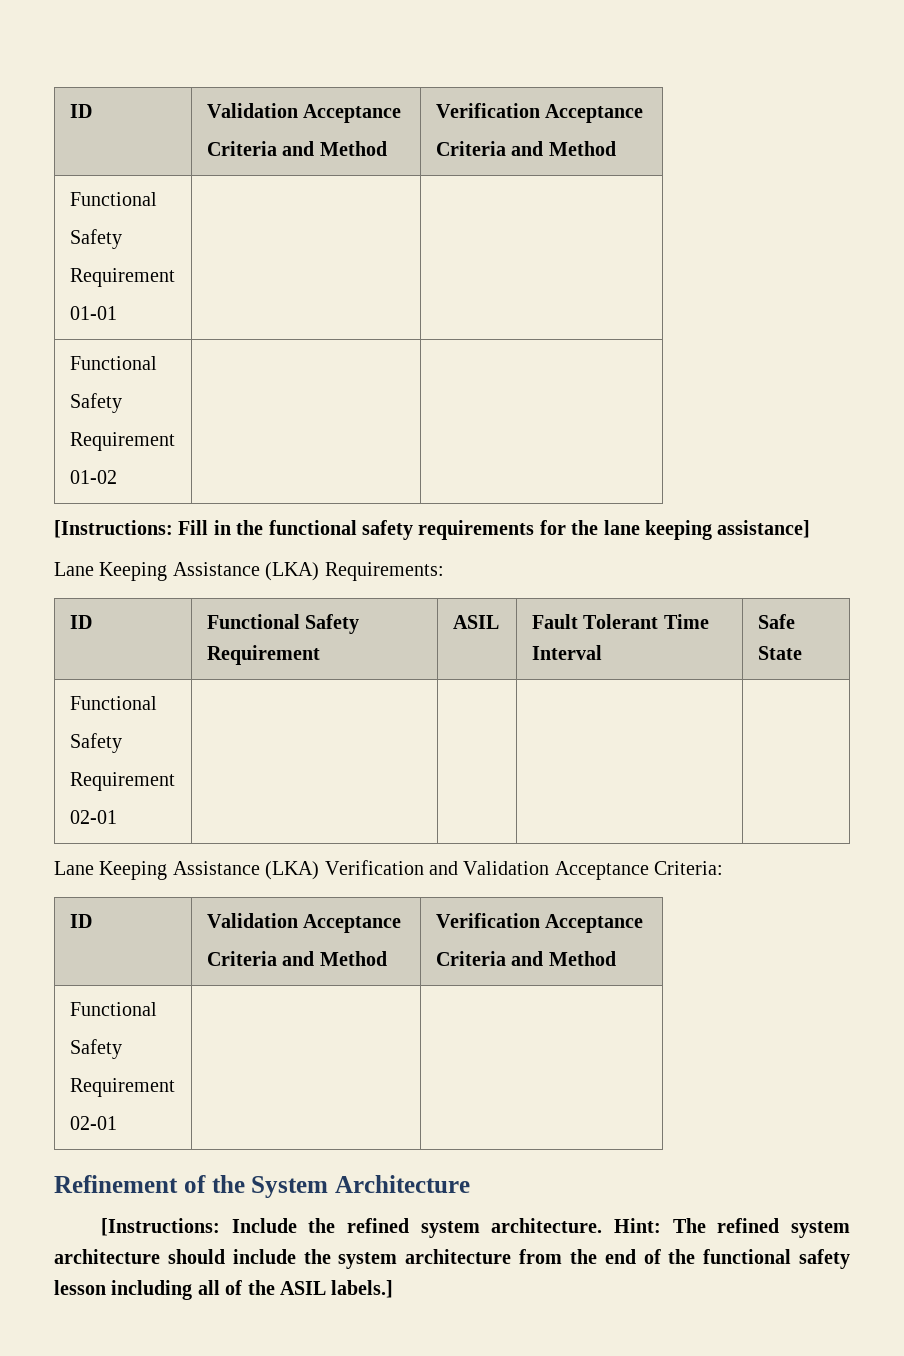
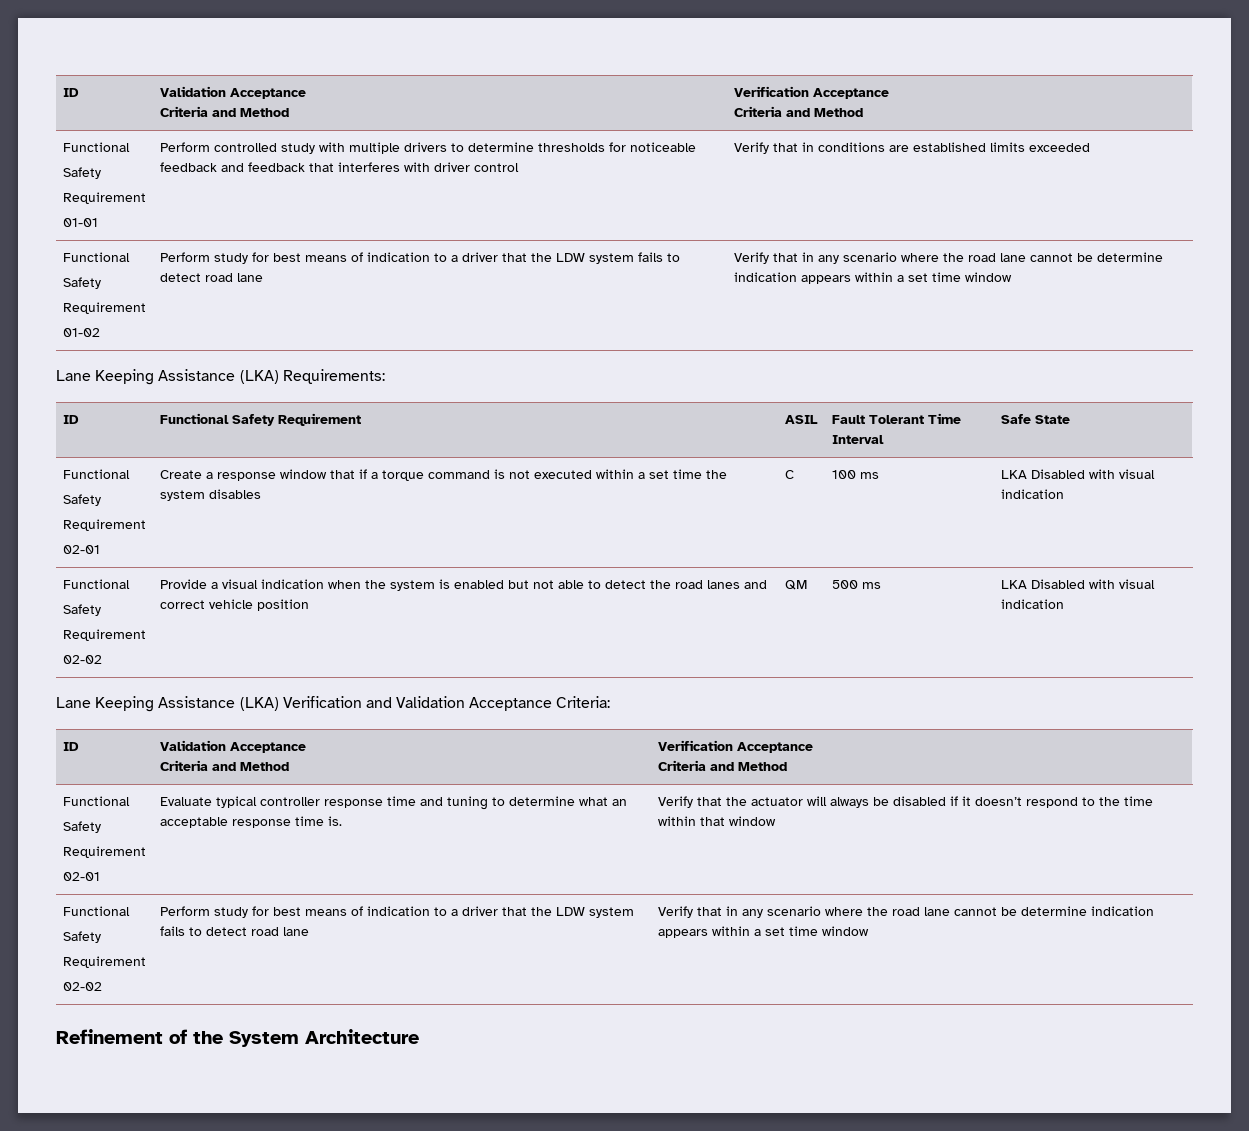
[69,356,157,370] [69,393,122,413] [69,432,175,451] [69,470,117,484] [54,520,811,540] | // Functional // Safety // Requirement // 01-02 | | // [Instructions: Fill in the functional safety requirements for the lane keeping assistance] -> [159,142,696,154] [159,162,519,172] [733,142,1090,154] [62,252,130,262] [62,277,101,289] [62,302,146,314] [62,328,100,337] [159,252,680,264] [159,273,263,282] [733,252,1163,264] [733,272,1012,284] Perform controlled study with multiple drivers to determine thresholds for noticeable feedback and feedback that interferes with driver control | Verify that in conditions are established limits exceeded // Functional // Safety // Requirement // 01-02 | Perform study for best means of indication to a driver that the LDW system fails to detect road lane | Verify that in any scenario where the road lane cannot be determine indication appears within a set time window
(117, 817) | | | -> [159,469,727,481] [159,489,261,501] [784,470,794,479] [831,470,879,479] [1000,469,1155,479] [1000,489,1064,499] [62,579,130,589] [62,604,101,616] [62,629,146,641] [62,655,102,664] [159,579,767,591] [159,599,309,611] [784,580,807,590] [831,580,881,589] [1000,579,1155,589] [1000,599,1064,609] Create a response window that if a torque command is not executed within a set time the system disables | C | 100 ms | LKA Disabled with visual indication // Functional // Safety // Requirement // 02-02 | Provide a visual indication when the system is enabled but not able to detect the road lanes and correct vehicle position | QM | 500 ms | LKA Disabled with visual indication
(117, 1123) | -> [159,796,627,810] [159,816,342,828] [657,796,1153,808] [657,816,776,826] [62,906,130,916] [62,931,101,943] [62,956,146,968] [62,982,102,991] [159,906,634,918] [159,926,309,936] [657,906,1154,918] [657,926,869,938] Evaluate typical controller response time and tuning to determine what an acceptable response time is. | Verify that the actuator will always be disabled if it doesn’t respond to the time within that window // Functional // Safety // Requirement // 02-02 | Perform study for best means of indication to a driver that the LDW system fails to detect road lane | Verify that in any scenario where the road lane cannot be determine indication appears within a set time window
[101,1218,850,1238] [54,1249,851,1269] [54,1280,394,1300] // [Instructions: Include the refined system architecture. Hint: The refined system architecture should include the system architecture from the end of the functional safety lesson including all of the ASIL labels.] -> (419, 1036) none

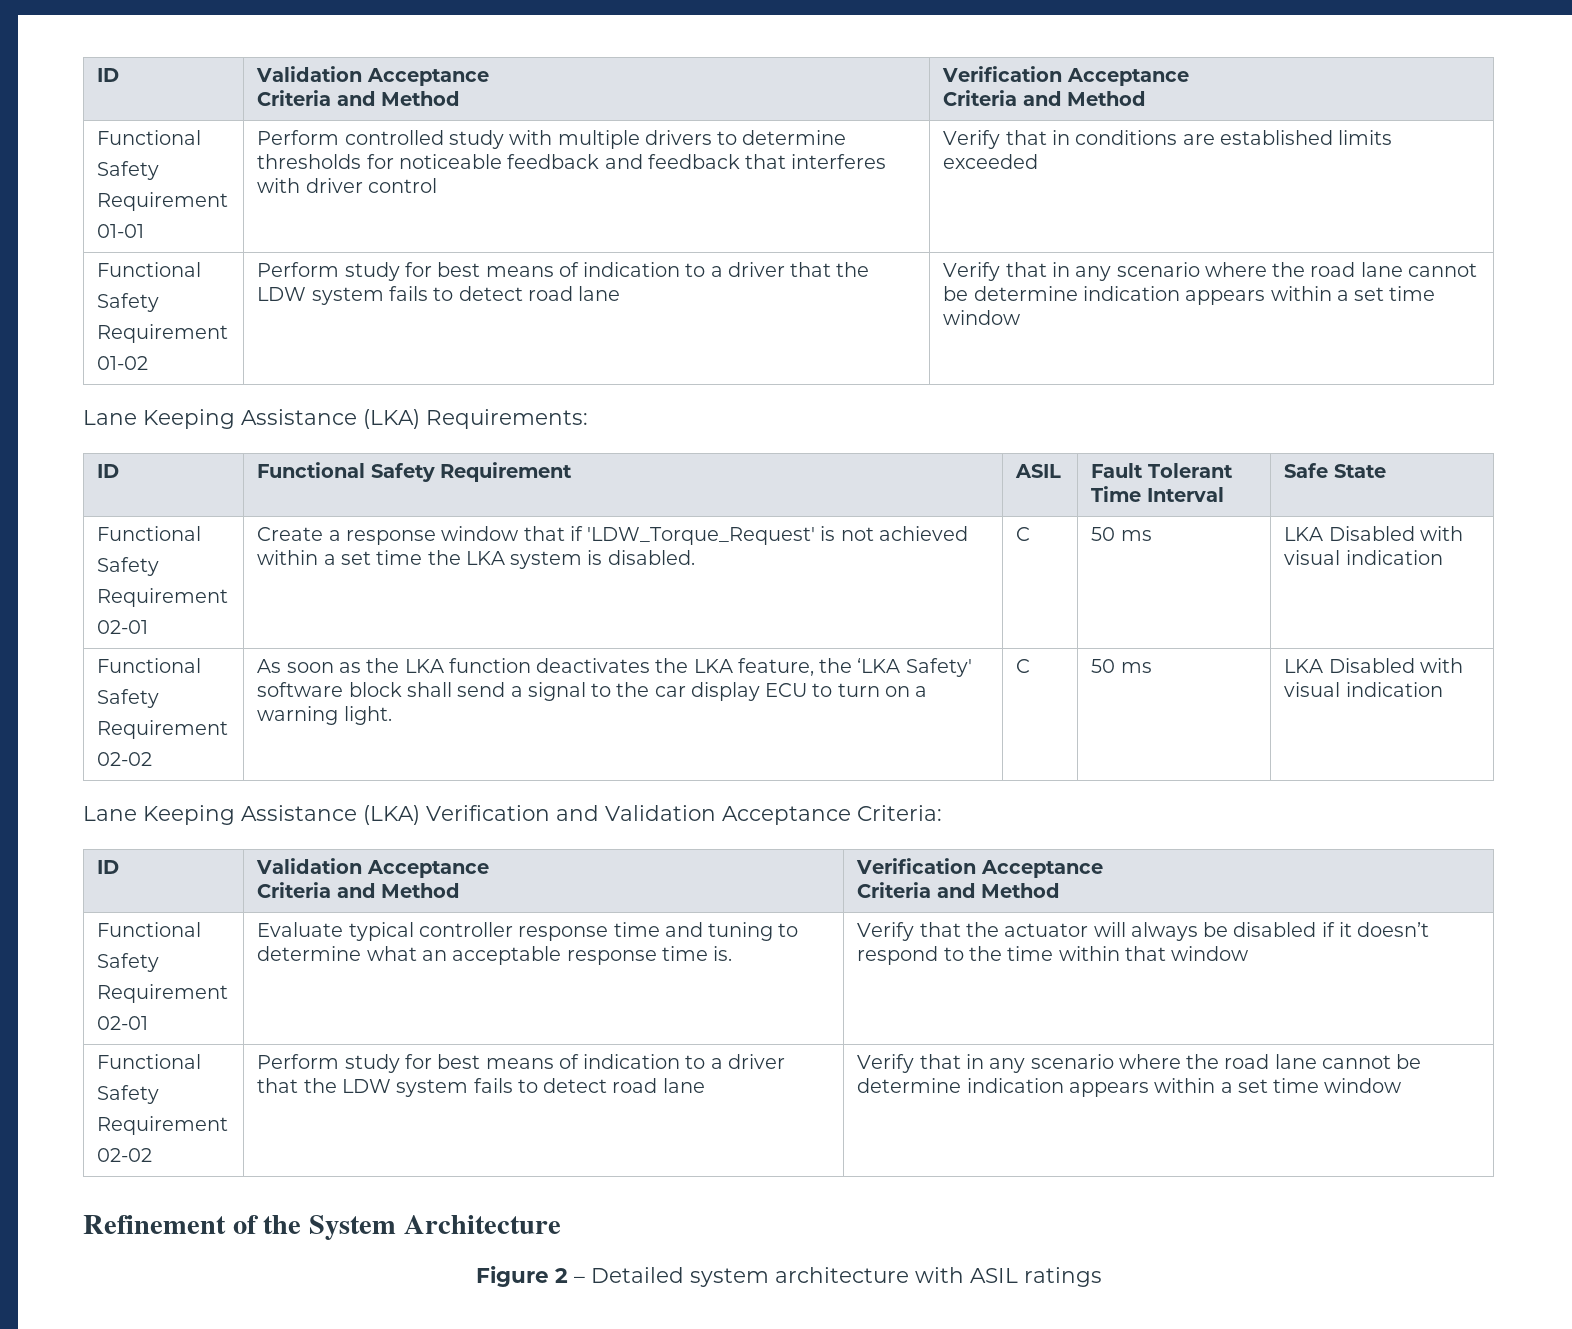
[370,470,490,481] a torque command -> [587,527,816,545] 'LDW_Torque_Request'
[533,470,592,479] executed -> [878,526,968,541] achieved
[159,489,261,501] [784,470,794,479] [831,470,856,479] system disables | C | 100 -> [465,550,695,569] [1016,527,1031,541] [1091,527,1116,541] LKA system is disabled. | C | 50
[159,579,767,591] [159,599,309,611] [784,580,807,590] [831,580,858,589] Provide a visual indication when the system is enabled but not able to detect the road lanes and correct vehicle position | QM | 500 -> [257,658,972,677] [257,682,928,701] [257,706,392,725] [1016,659,1031,673] [1091,659,1116,673] As soon as the LKA function deactivates the LKA feature, the ‘LKA Safety' software block shall send a signal to the car display ECU to turn on a warning light. | C | 50
(419, 1036) none -> [475,1266,1102,1287] // Figure 2 – Detailed system architecture with ASIL ratings

